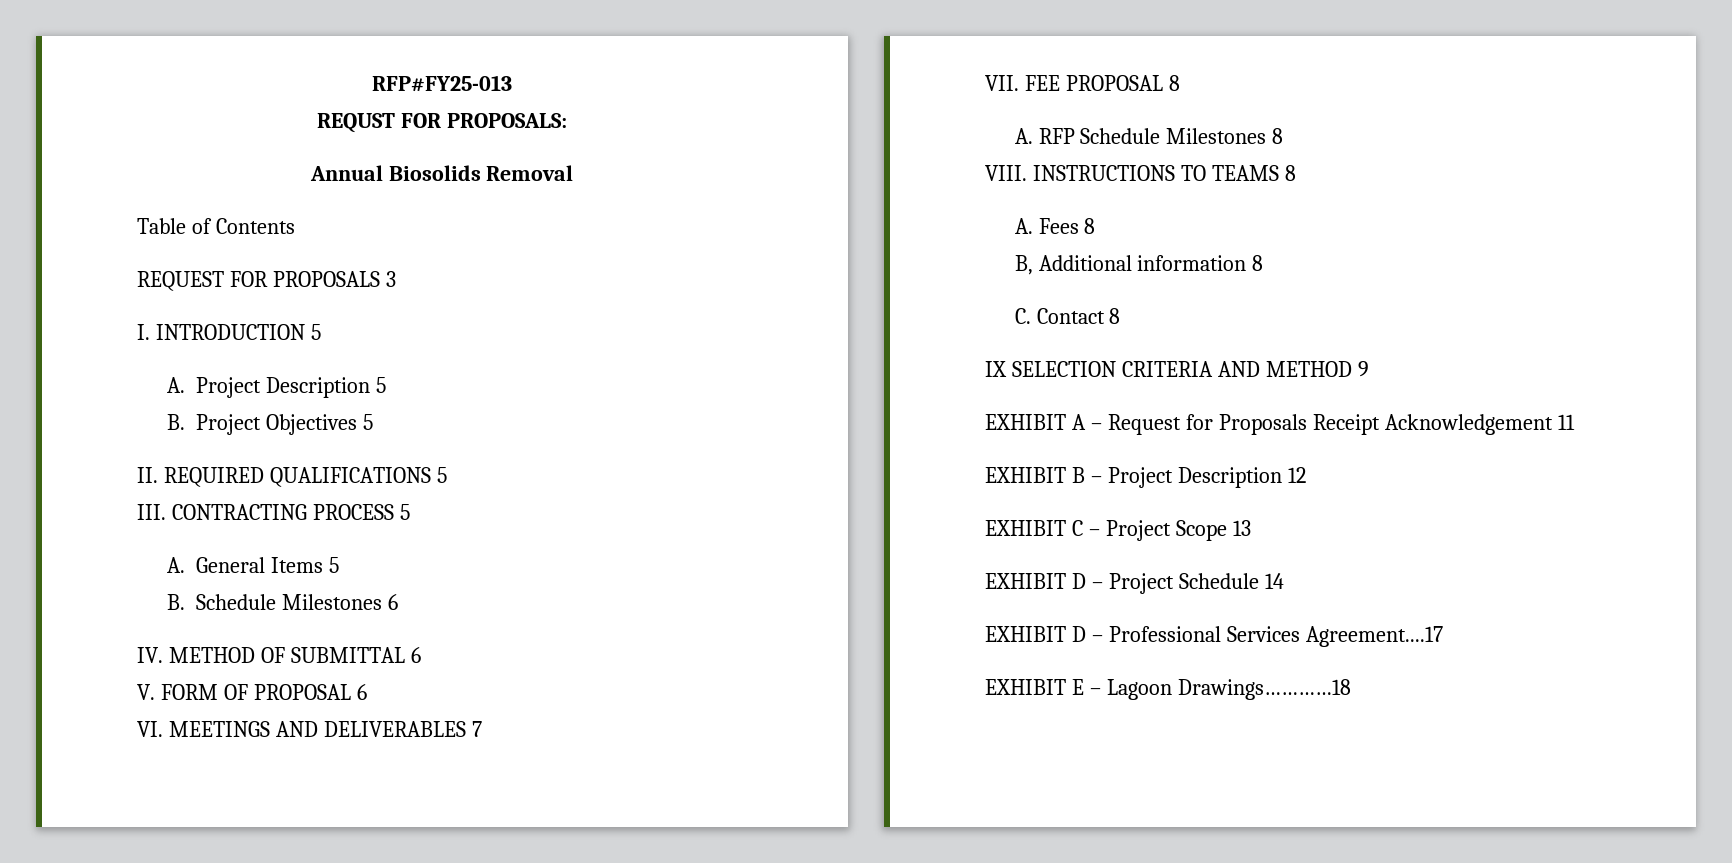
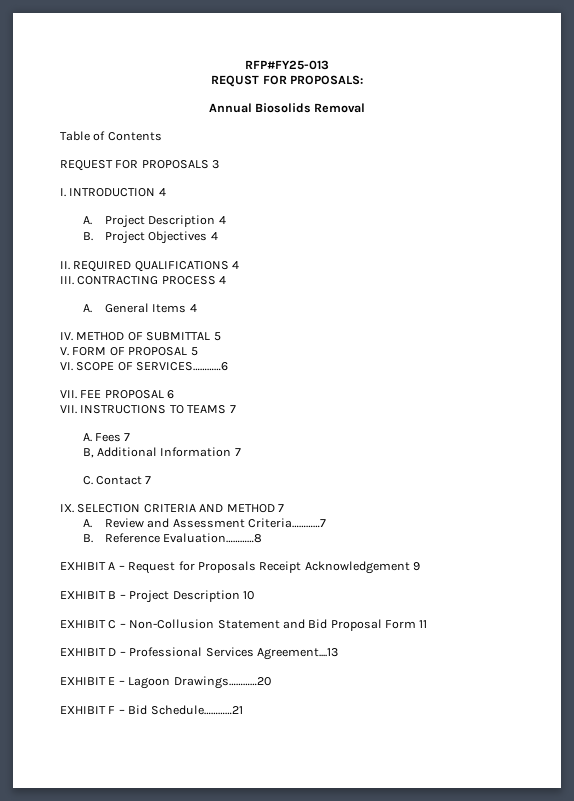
[310,324,321,340] 5 -> [158,188,166,196] 4
[376,377,387,393] 5 -> [218,216,226,224] 4
[363,414,374,430] 5 -> [210,232,218,240] 4
[436,467,447,483] 5 -> [232,261,240,269] 4
[399,504,410,520] 5 -> [219,276,227,284] 4
[329,557,340,573] [166,594,399,610] 5 // B. Schedule Milestones 6 -> [189,304,197,312] 4
[410,647,421,663] 6 -> [213,332,221,341] 5
[356,684,367,700] 6 -> [190,347,198,356] 5
[168,721,482,737] MEETINGS AND DELIVERABLES 7 -> [76,362,229,371] SCOPE OF SERVICES…………6
[1168,75,1180,91] [1014,128,1284,144] [985,165,1027,181] 8 // A. RFP Schedule Milestones 8 // VIII. -> [167,390,175,399] [60,405,77,414] 6 // VII.
[1284,165,1296,181] 8 -> [229,405,236,413] 7
[1084,218,1096,234] 8 -> [124,433,131,441] 7
[1137,255,1264,271] information 8 -> [160,447,241,457] Information 7
[1109,308,1121,324] [985,361,1007,377] 8 // IX -> [145,476,152,484] [60,504,74,513] 7 // IX.
[1357,361,1369,377] 9 -> [277,504,284,512] [82,518,327,528] [82,533,263,543] 7 // A. Review and Assessment Criteria…………7 // B. Reference Evaluation…………8
[1557,414,1575,430] 11 -> [413,562,420,571] 9
[1287,467,1306,483] 12 -> [242,591,254,600] 10
[1105,520,1251,541] [985,573,1284,594] Project Scope 13 // EXHIBIT D – Project Schedule 14 -> [129,619,428,631] Non-Collusion Statement and Bid Proposal Form 11
[1305,626,1443,647] Agreement....17 -> [256,648,338,660] Agreement....13
[1177,679,1351,700] Drawings…………18 -> [173,676,271,689] [60,705,243,715] Drawings…………20 // EXHIBIT F – Bid Schedule…………21

